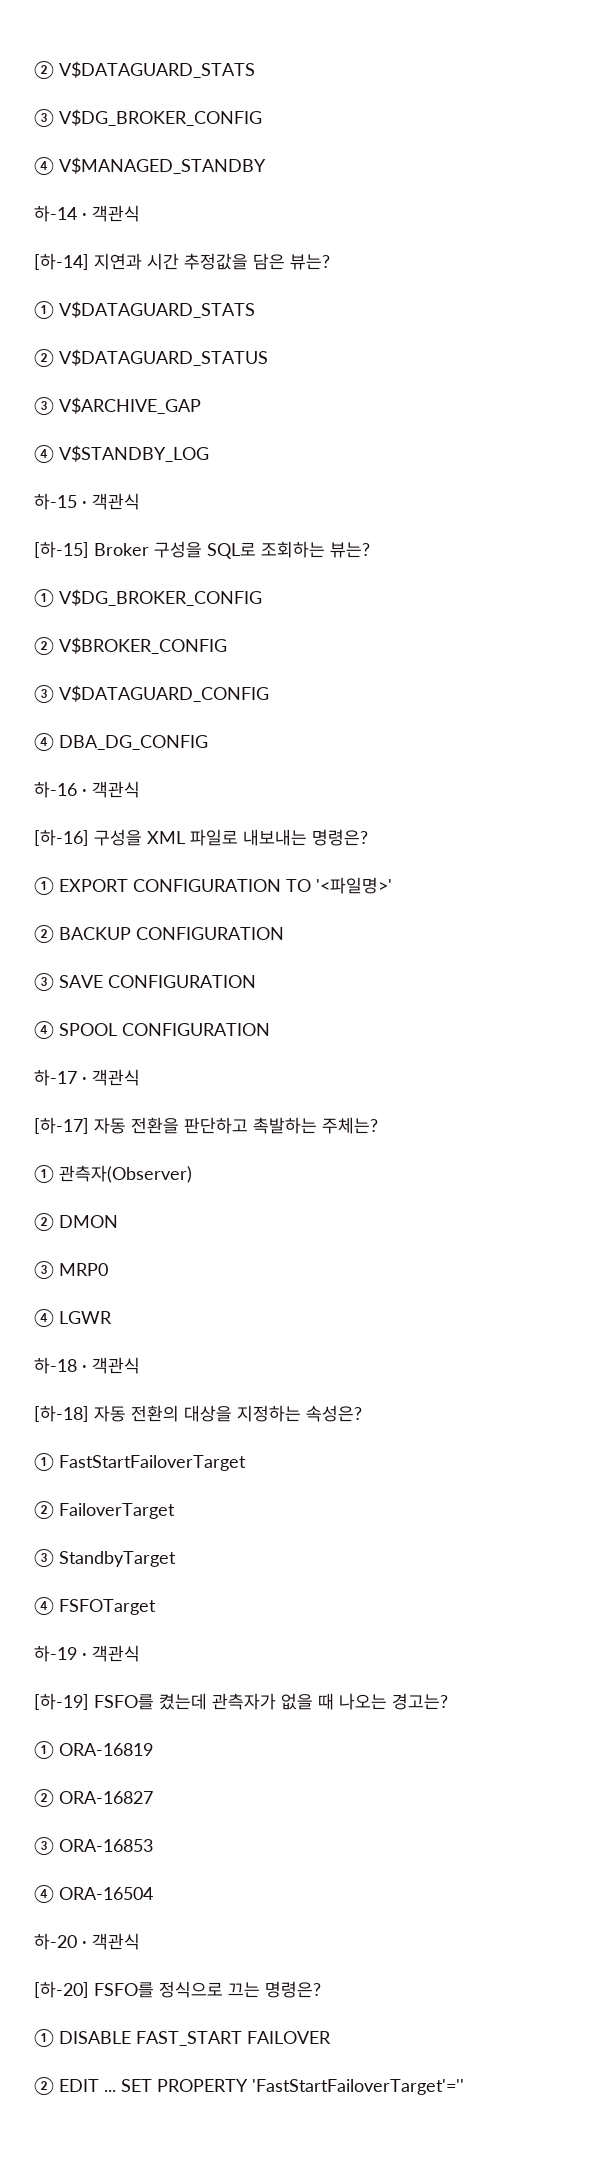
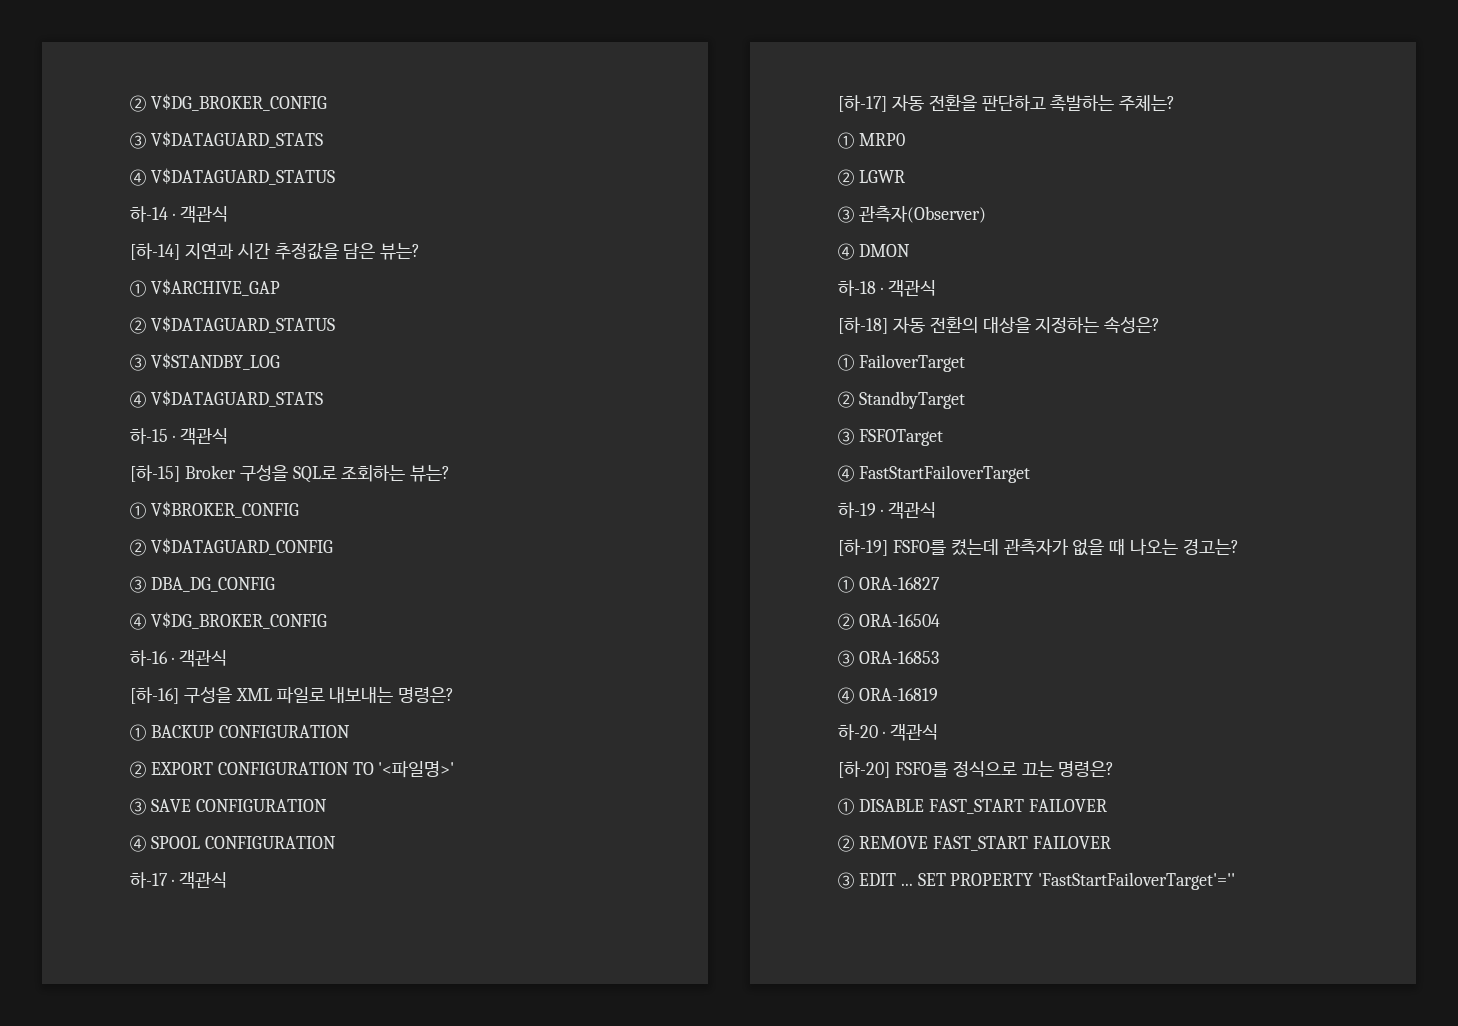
[34,61,255,79] [34,109,262,127] [34,157,266,175] ② V$DATAGUARD_STATS // ③ V$DG_BROKER_CONFIG // ④ V$MANAGED_STANDBY -> [130,94,327,112] [130,131,323,149] [130,168,335,186] ② V$DG_BROKER_CONFIG // ③ V$DATAGUARD_STATS // ④ V$DATAGUARD_STATUS
[59,301,255,318] V$DATAGUARD_STATS -> [150,279,280,296] V$ARCHIVE_GAP
[59,397,201,414] [34,445,209,463] V$ARCHIVE_GAP // ④ V$STANDBY_LOG -> [150,353,280,370] [130,390,323,408] V$STANDBY_LOG // ④ V$DATAGUARD_STATS
[59,589,262,606] [34,637,227,655] [34,685,269,703] [34,733,208,751] V$DG_BROKER_CONFIG // ② V$BROKER_CONFIG // ③ V$DATAGUARD_CONFIG // ④ DBA_DG_CONFIG -> [150,501,299,518] [130,538,333,556] [130,576,275,593] [130,612,327,630] V$BROKER_CONFIG // ② V$DATAGUARD_CONFIG // ③ DBA_DG_CONFIG // ④ V$DG_BROKER_CONFIG
(54, 886) none -> [150,725,350,738] [130,761,146,778] BACKUP CONFIGURATION // ②
[34,925,284,943] // ② BACKUP CONFIGURATION -> (455, 769) none
(54, 1174) none -> [858,133,905,146] [838,169,905,186] [838,206,854,223] MRP0 // ② LGWR // ③
[34,1213,54,1231] ② -> [838,243,854,260] ④
[34,1261,108,1279] [34,1309,112,1327] // ③ MRP0 // ④ LGWR -> (910, 250) none
[59,1455,246,1471] [34,1501,175,1519] [34,1549,176,1567] [34,1597,156,1615] FastStartFailoverTarget // ② FailoverTarget // ③ StandbyTarget // ④ FSFOTarget -> [858,354,965,372] [838,391,965,409] [838,428,943,446] [838,465,1030,483] FailoverTarget // ② StandbyTarget // ③ FSFOTarget // ④ FastStartFailoverTarget
[59,1743,153,1756] [34,1789,153,1807] ORA-16819 // ② ORA-16827 -> [858,577,940,590] [838,613,940,630] ORA-16827 // ② ORA-16504
[59,1887,153,1900] ORA-16504 -> [858,688,938,701] ORA-16819
(54, 2086) none -> [858,836,1111,851] [838,872,854,889] REMOVE FAST_START FAILOVER // ③

